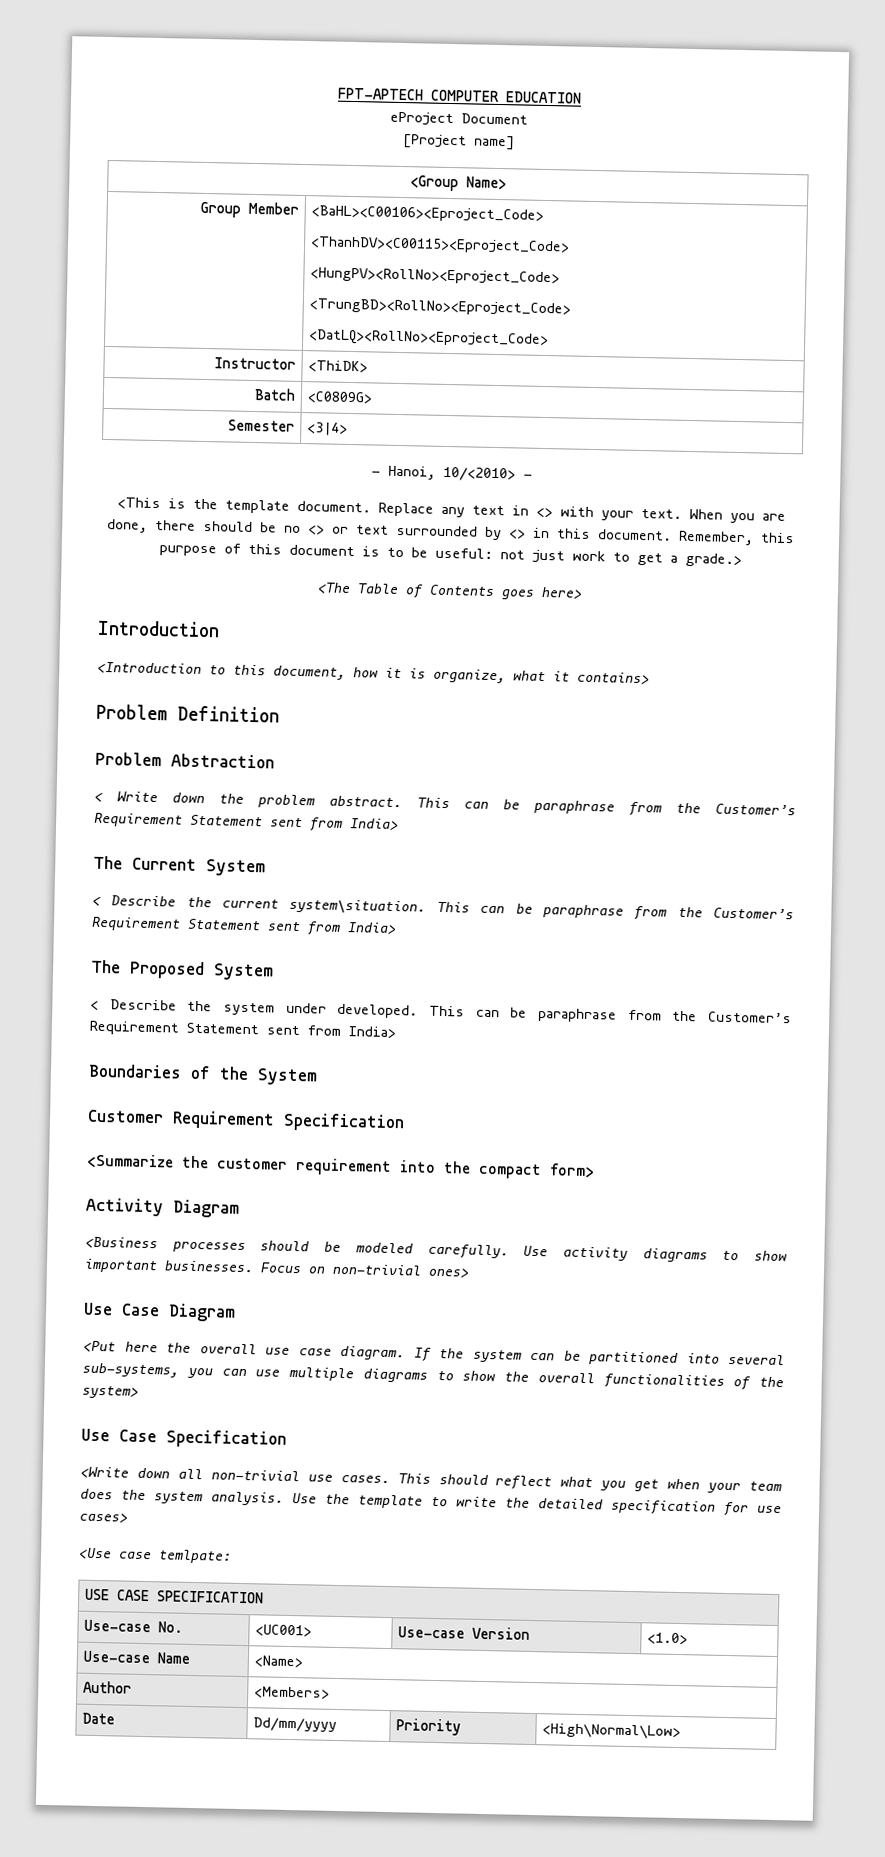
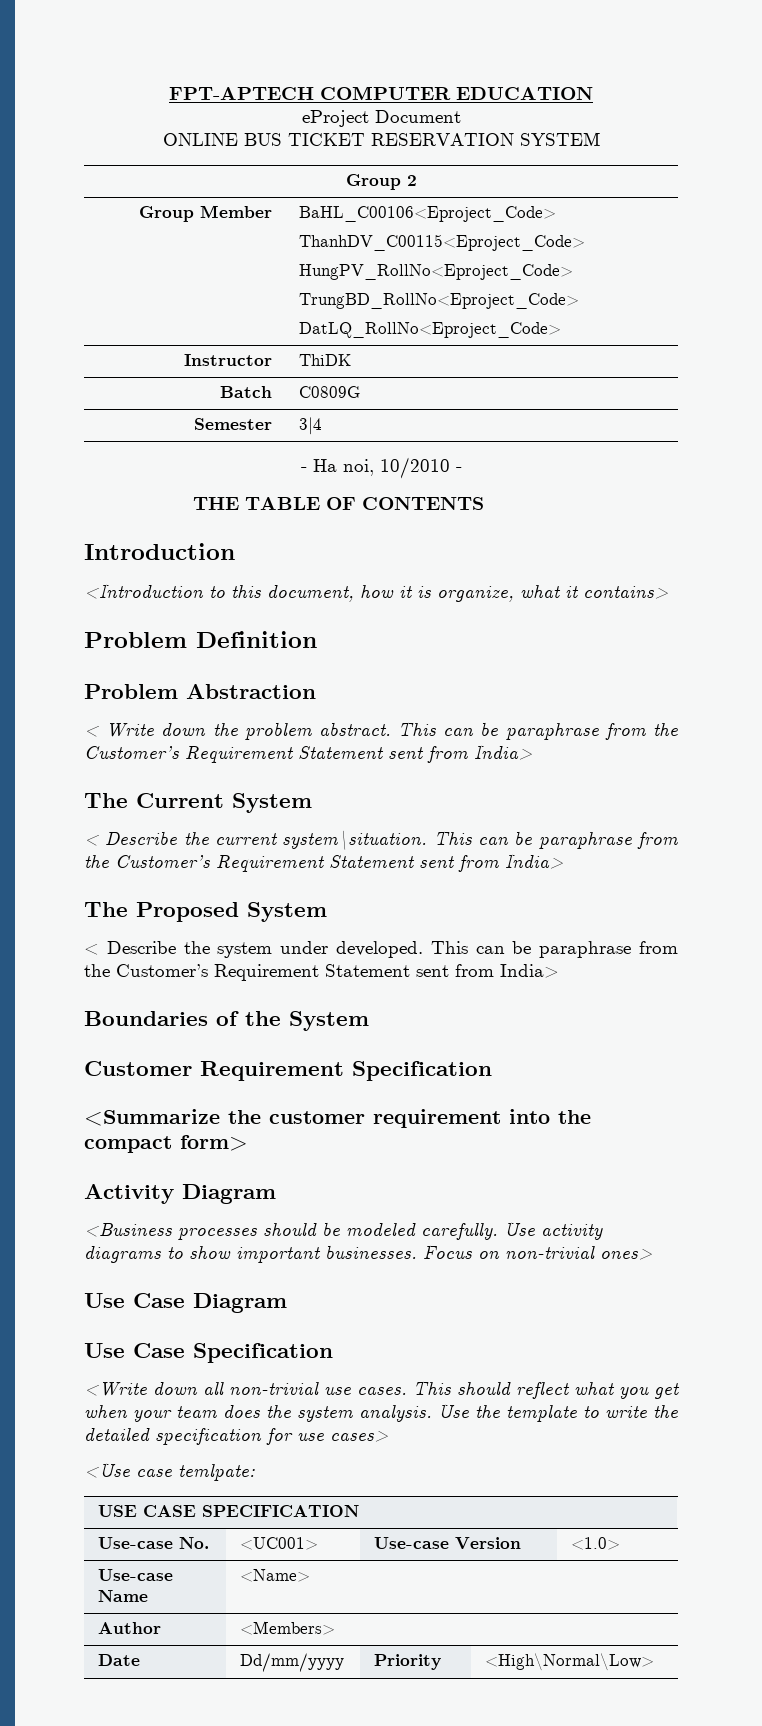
[403,134,515,151] [409,175,507,192] [200,201,300,218] [310,205,544,223] [309,236,570,255] [309,267,560,286] [308,298,571,317] [308,329,549,349] [Project name] // <Group Name> // Group Member | <BaHL><C00106><Eproject_Code> // <ThanhDV><C00115><Eproject_Code> // <HungPV><RollNo><Eproject_Code> // <TrungBD><RollNo><Eproject_Code> // <DatLQ><RollNo><Eproject_Code> -> [162,132,600,146] [345,174,417,190] [138,205,272,222] [299,206,557,222] [299,234,586,251] [299,264,574,280] [299,293,580,309] [299,322,562,338] ONLINE BUS TICKET RESERVATION SYSTEM // Group 2 // Group Member | BaHL_C00106<Eproject_Code> // ThanhDV_C00115<Eproject_Code> // HungPV_RollNo<Eproject_Code> // TrungBD_RollNo<Eproject_Code> // DatLQ_RollNo<Eproject_Code>
[307,360,368,373] <ThiDK> -> [299,354,352,366] ThiDK
[306,391,373,404] <C0809G> -> [299,386,361,398] C0809G
[306,422,348,436] [371,465,533,482] [116,497,786,524] [107,519,795,546] [158,543,742,568] [316,582,583,600] <3|4> // - Hanoi, 10/<2010> - // <This is the template document. Replace any text in <> with your text. When you are done, there should be no <> or text surrounded by <> in this document. Remember, this purpose of this document is to be useful: not just work to get a grade.> // <The Table of Contents goes here> -> [299,417,323,435] [300,457,462,479] [193,497,485,510] 3|4 // - Ha noi, 10/2010 - // THE TABLE OF CONTENTS
[83,1340,785,1366] [82,1362,784,1391] [82,1385,139,1399] // <Put here the overall use case diagram. If the system can be partitioned into several sub-systems, you can use multiple diagrams to show the overall functionalities of the system> -> (287, 1303) none

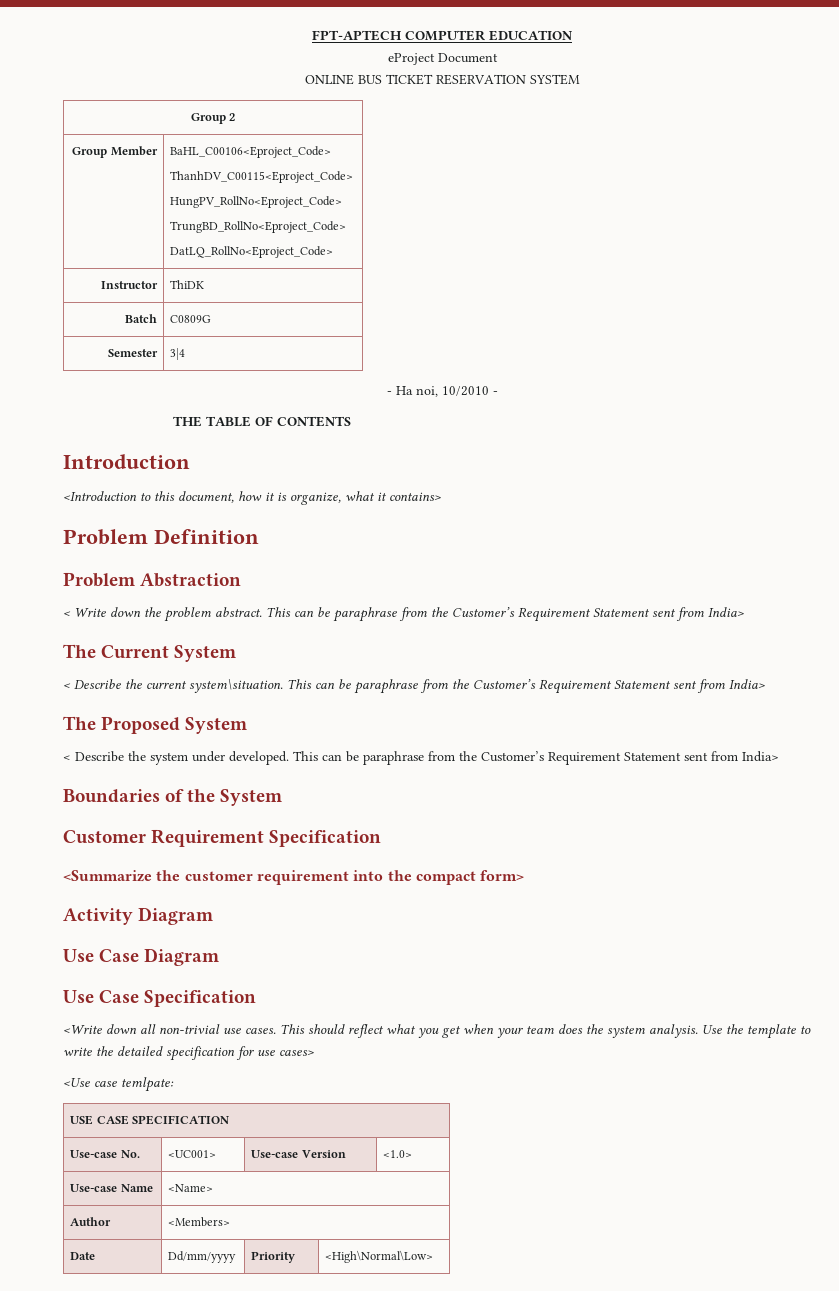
[84,1222,603,1240] [84,1245,653,1263] // <Business processes should be modeled carefully. Use activity diagrams to show important businesses. Focus on non-trivial ones> -> (214, 916) none

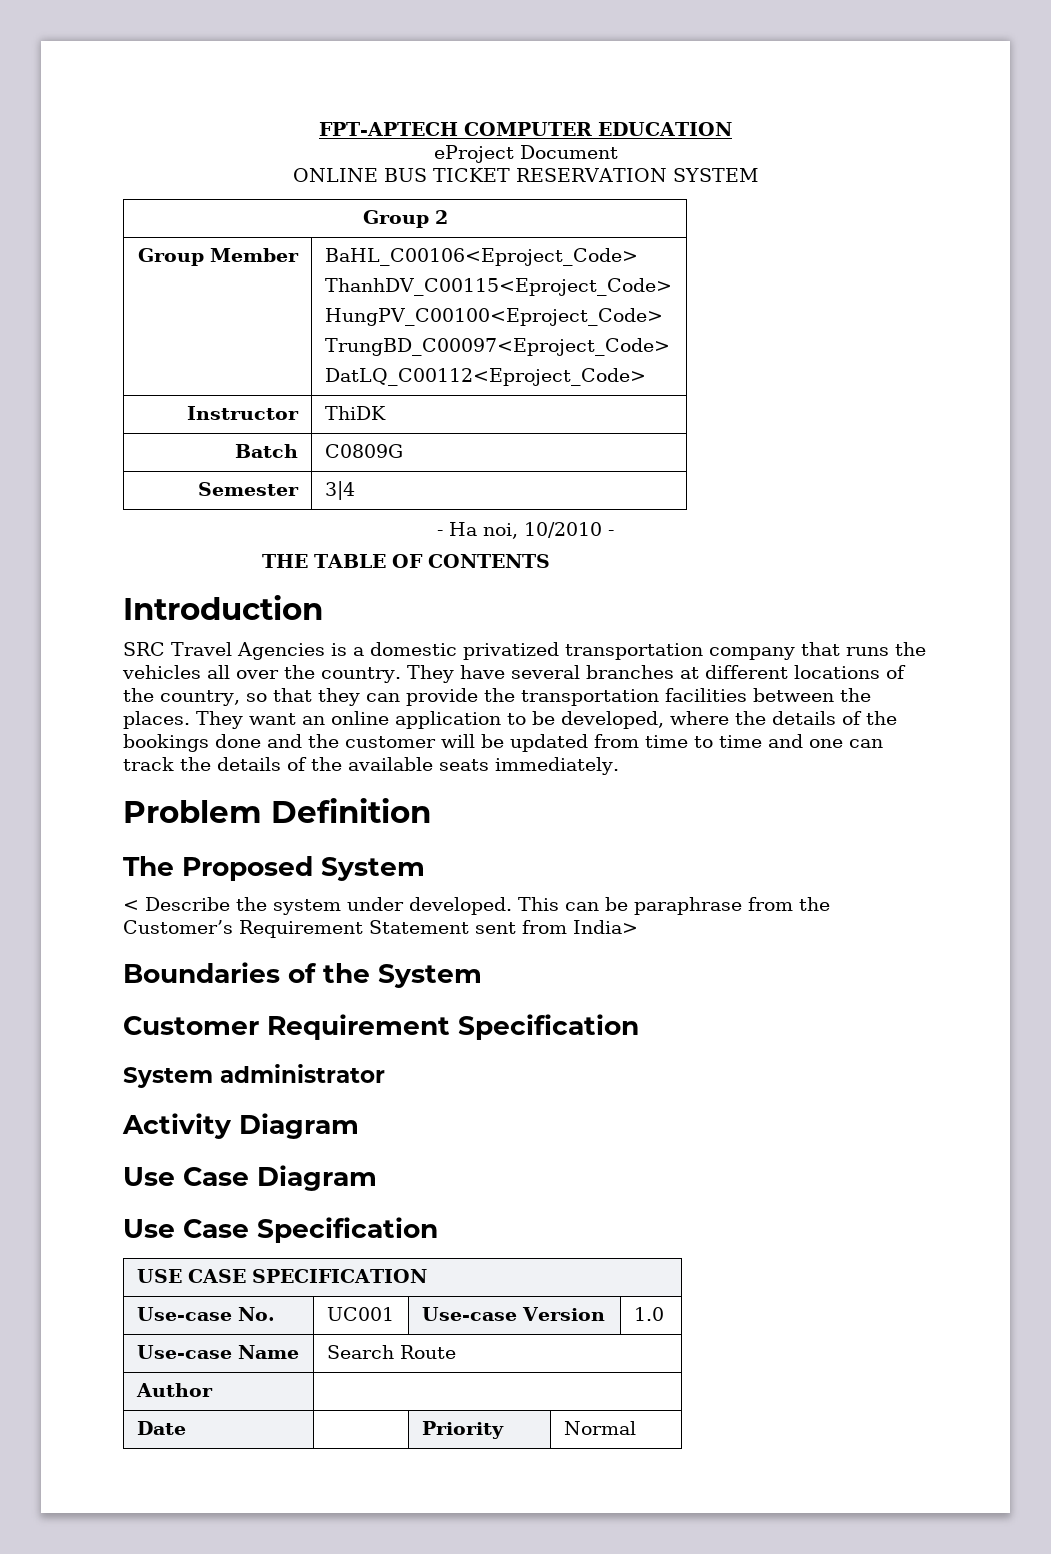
[170,196,343,208] [170,221,347,233] [170,246,334,258] HungPV_RollNo<Eproject_Code> // TrungBD_RollNo<Eproject_Code> // DatLQ_RollNo<Eproject_Code> -> [324,308,663,326] [324,338,670,356] [324,368,646,386] HungPV_C00100<Eproject_Code> // TrungBD_C00097<Eproject_Code> // DatLQ_C00112<Eproject_Code>
[63,491,441,505] [63,529,259,545] [63,572,242,587] [63,607,744,622] [63,644,237,662] [63,679,765,694] <Introduction to this document, how it is organize, what it contains> // Problem Definition // Problem Abstraction // < Write down the problem abstract. This can be paraphrase from the Customer’s Requirement Statement sent from India> // The Current System // < Describe the current system\situation. This can be paraphrase from the Customer’s Requirement Statement sent from India> -> [123,642,926,660] [122,665,906,683] [123,688,871,706] [123,711,897,729] [123,734,883,752] [123,757,619,775] [123,798,431,823] SRC Travel Agencies is a domestic privatized transportation company that runs the vehicles all over the country. They have several branches at different locations of the country, so that they can provide the transportation facilities between the places. They want an online application to be developed, where the details of the bookings done and the customer will be updated from time to time and one can track the details of the available seats immediately. // Problem Definition
[63,870,525,885] <Summarize the customer requirement into the compact form> -> [123,1064,385,1088] System administrator
[63,1024,811,1039] [63,1046,314,1061] [63,1077,174,1092] // <Write down all non-trivial use cases. This should reflect what you get when your team does the system analysis. Use the template to write the detailed specification for use cases> // <Use case temlpate: -> (438, 1230) none
[168,1150,217,1158] <UC001> -> [326,1307,394,1321] UC001
[383,1150,413,1158] <1.0> -> [633,1307,664,1321] 1.0
[168,1184,214,1192] <Name> -> [326,1345,456,1359] Search Route
[168,1217,231,1227] <Members> -> (213, 1390) none
[168,1251,237,1263] Dd/mm/yyyy -> (186, 1428) none
[325,1250,434,1263] <High\Normal\Low> -> [563,1421,636,1435] Normal

